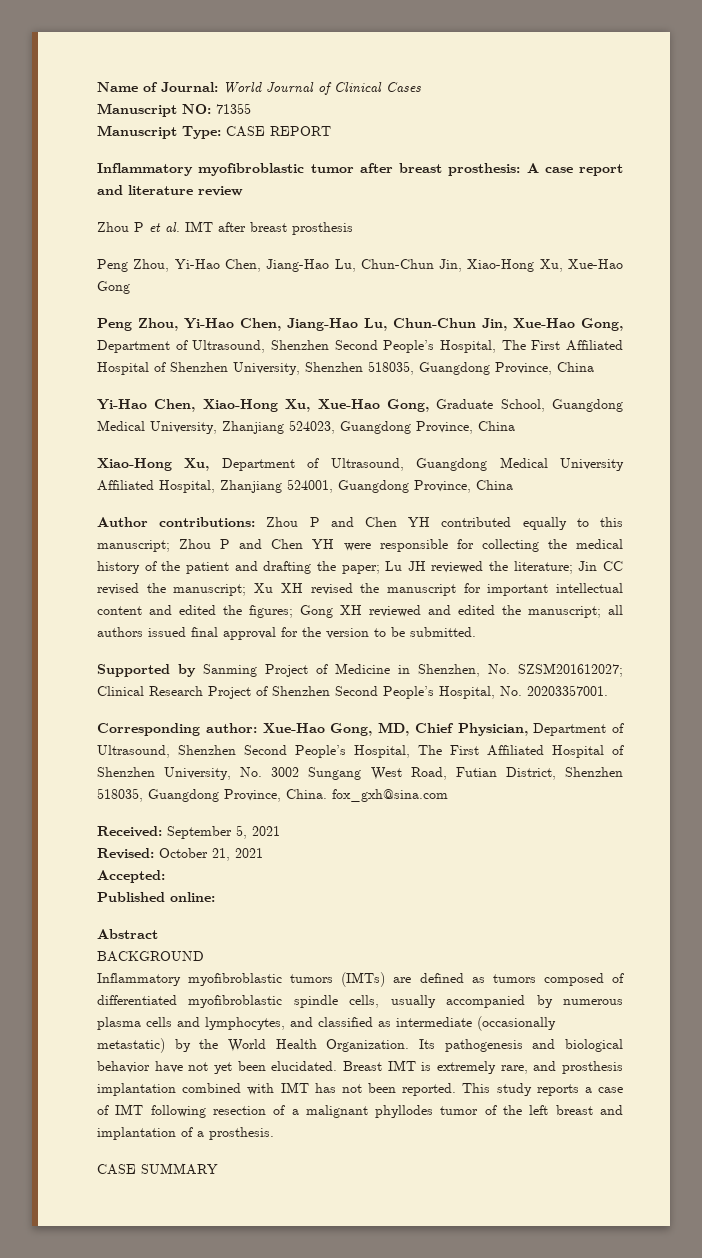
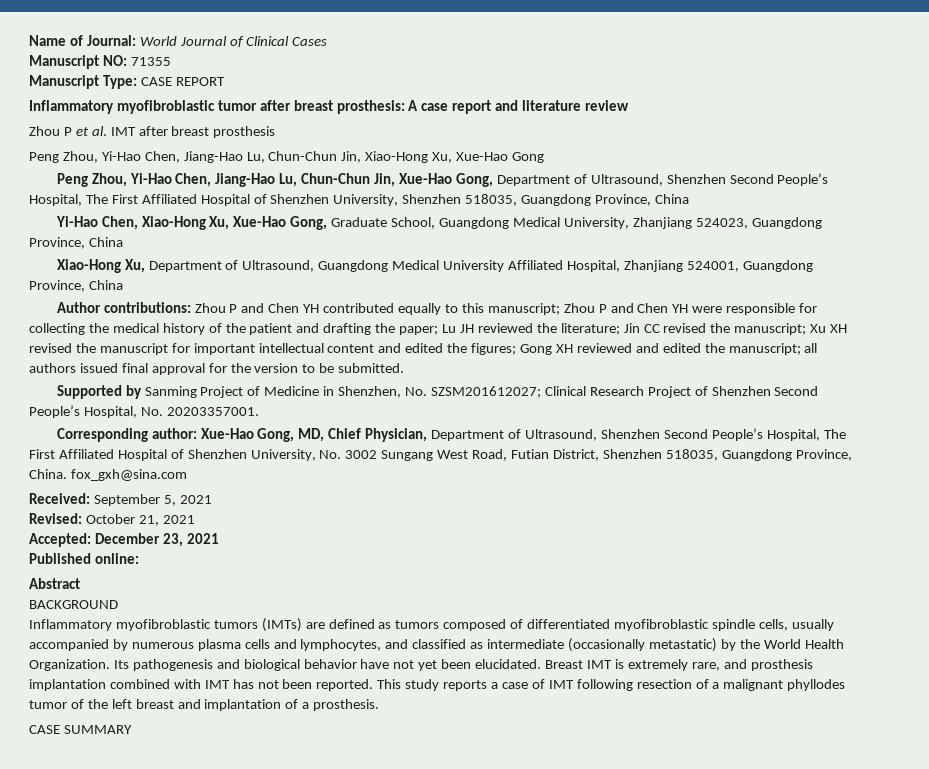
(165, 876) none -> [94,533,219,547] December 23, 2021

